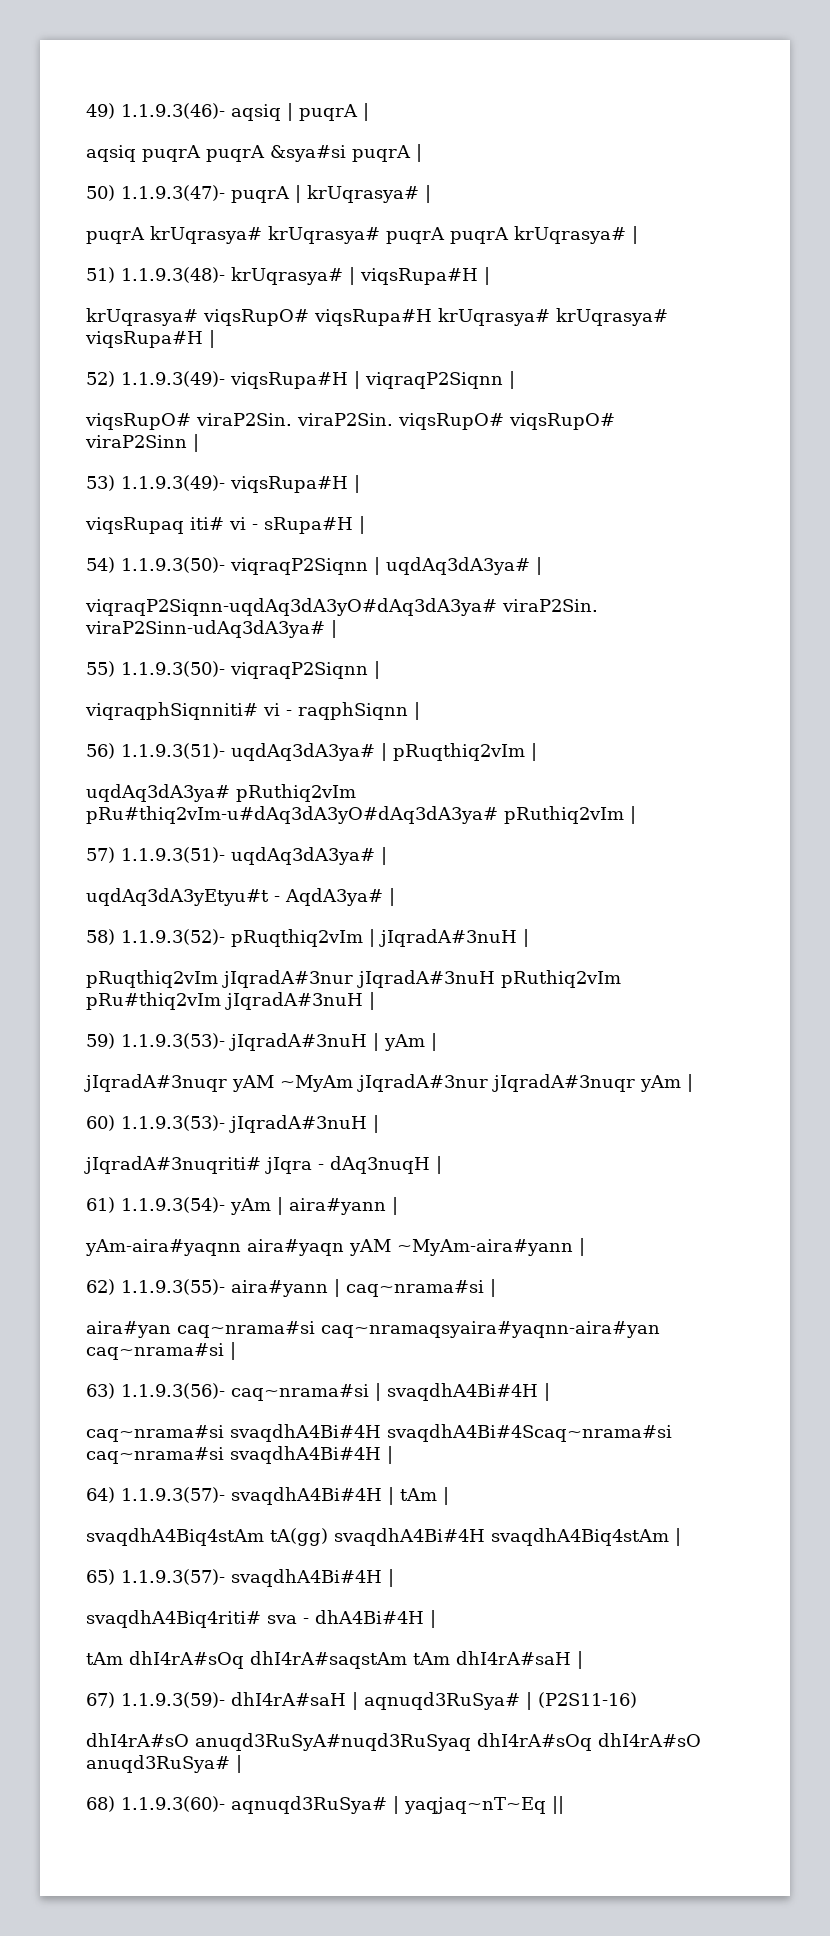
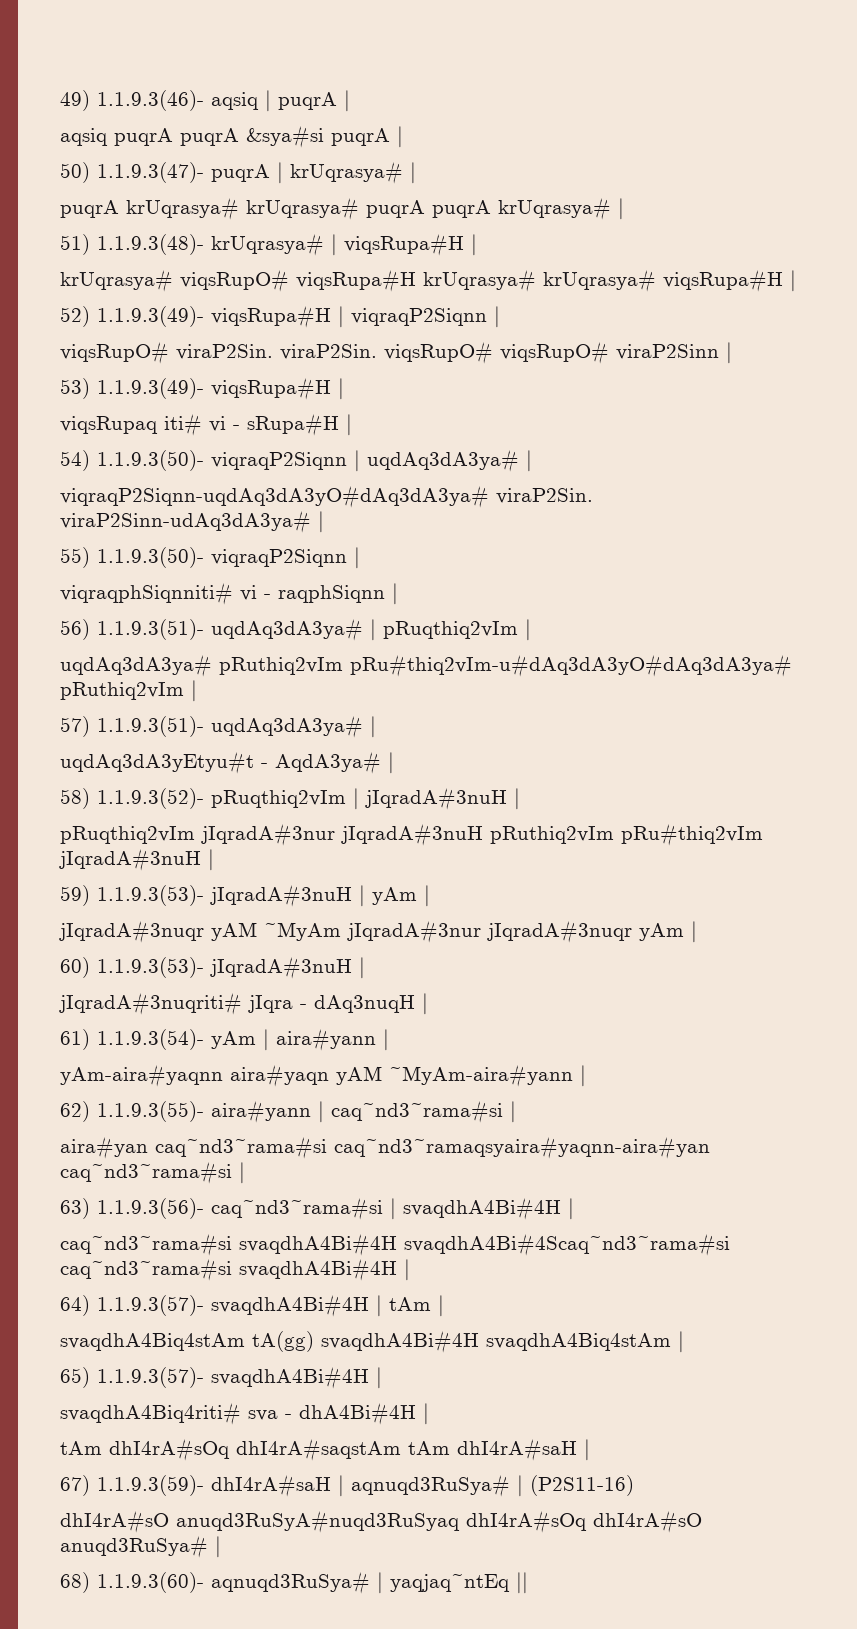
[346,1280,484,1297] caq~nrama#si -> [331,1100,503,1123] caq~nd3~rama#si
[177,1321,660,1338] [86,1343,224,1360] caq~nrama#si caq~nramaqsyaira#yaqnn-aira#yan caq~nrama#si -> [155,1136,710,1159] [60,1161,232,1184] caq~nd3~rama#si caq~nd3~ramaqsyaira#yaqnn-aira#yan caq~nd3~rama#si
[231,1384,369,1401] caq~nrama#si -> [211,1197,383,1220] caq~nd3~rama#si
[86,1424,672,1442] [86,1447,224,1464] caq~nrama#si svaqdhA4Bi#4H svaqdhA4Bi#4Scaq~nrama#si caq~nrama#si -> [60,1233,730,1256] [60,1258,232,1281] caq~nd3~rama#si svaqdhA4Bi#4H svaqdhA4Bi#4Scaq~nd3~rama#si caq~nd3~rama#si
[404,1797,546,1814] yaqjaq~nT~Eq -> [390,1574,510,1592] yaqjaq~ntEq

